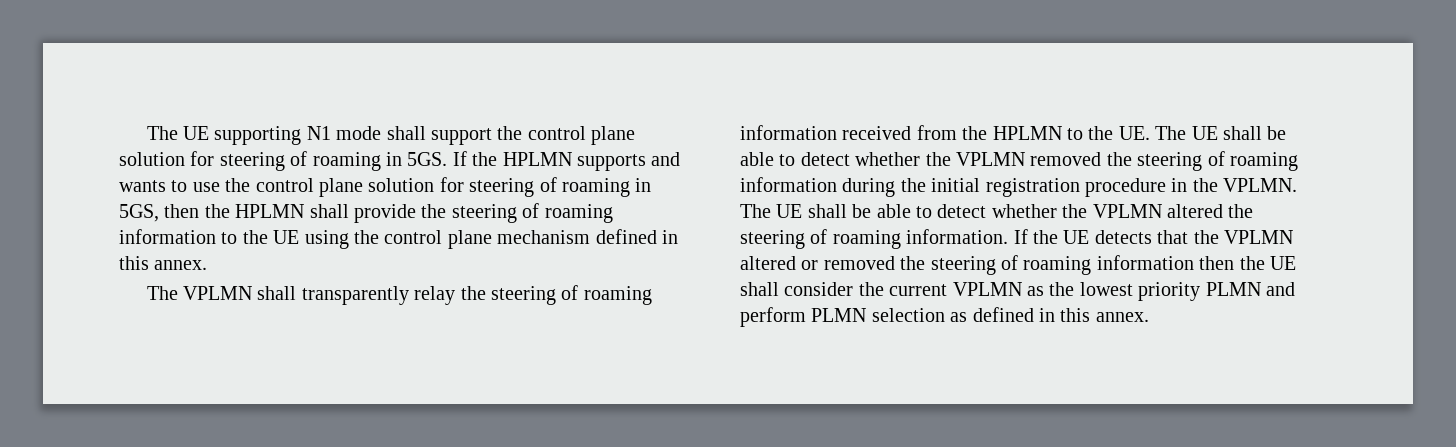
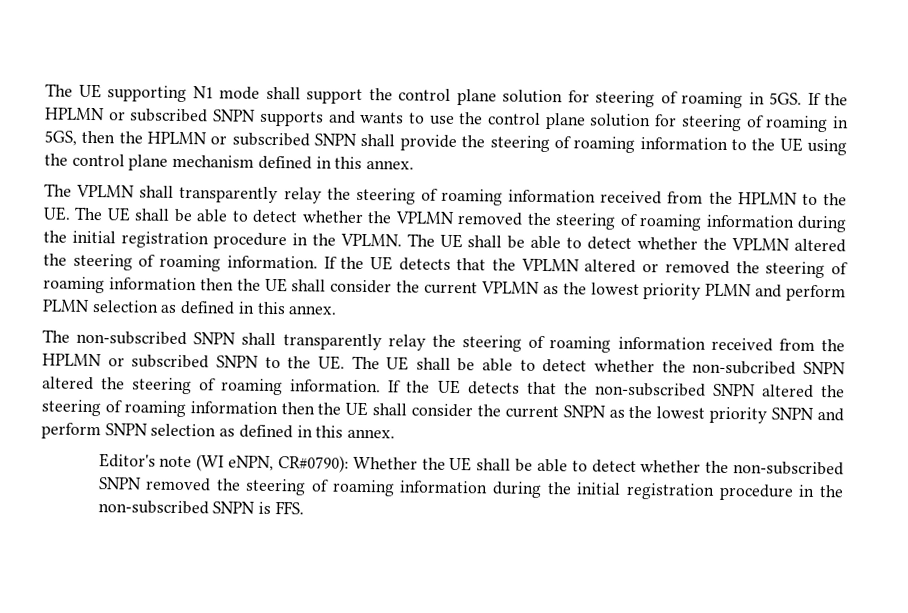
(572, 159) none -> [108,108,257,123] or subscribed SNPN
(305, 211) none -> [210,132,358,147] or subscribed SNPN
(1149, 317) none -> [42,329,845,353] [42,353,846,375] [42,376,846,398] [41,399,844,424] [41,422,396,440] [98,453,844,476] [97,477,845,501] [97,500,304,515] // The non-subscribed SNPN shall transparently relay the steering of roaming information received from the HPLMN or subscribed SNPN to the UE. The UE shall be able to detect whether the non-subcribed SNPN altered the steering of roaming information. If the UE detects that the non-subscribed SNPN altered the steering of roaming information then the UE shall consider the current SNPN as the lowest priority SNPN and perform SNPN selection as defined in this annex. // Editor's note (WI eNPN, CR#0790): Whether the UE shall be able to detect whether the non-subscribed SNPN removed the steering of roaming information during the initial registration procedure in the non-subscribed SNPN is FFS.

